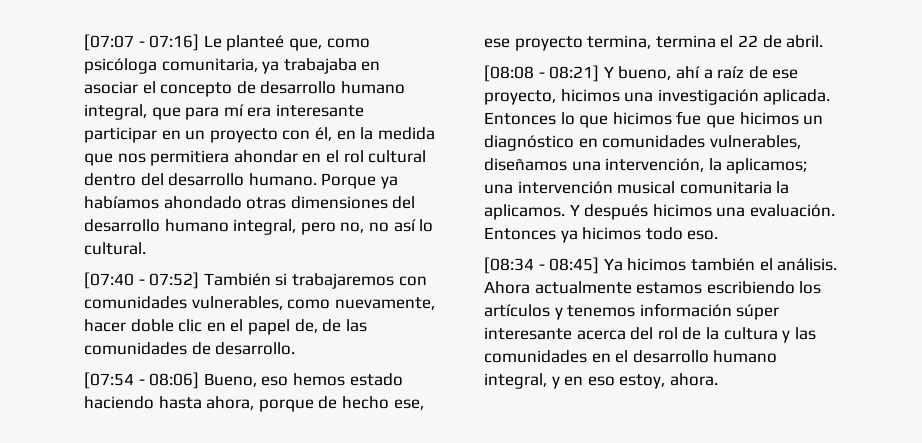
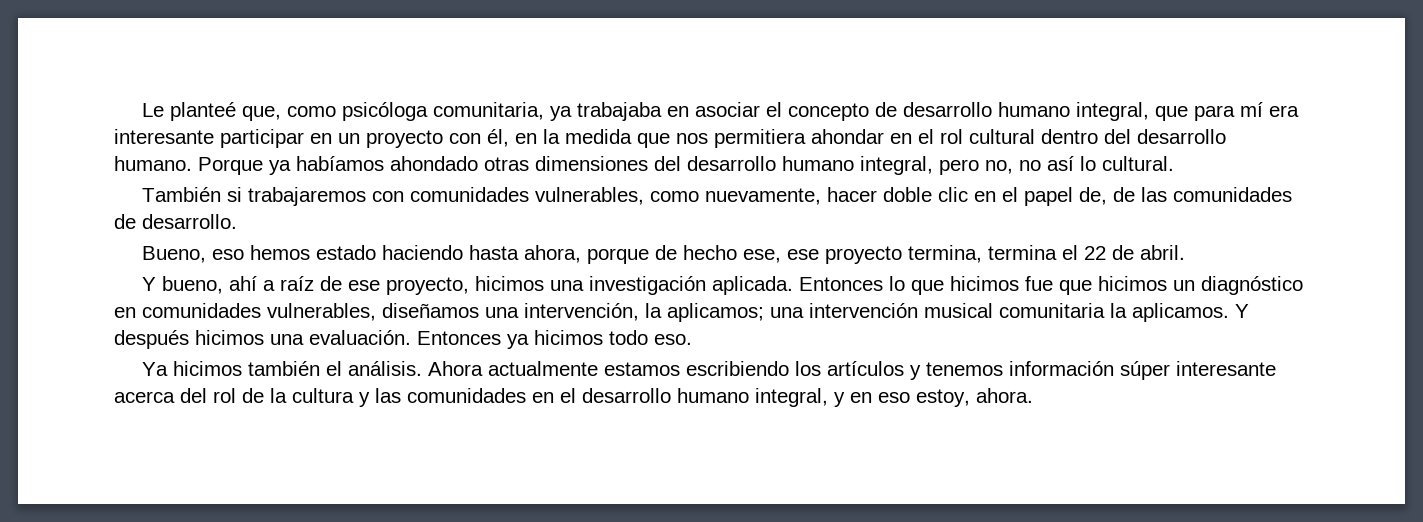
[84,34,200,51] [07:07 - 07:16] -> (141, 110) none
[84,272,200,289] [07:40 - 07:52] -> (1174, 163) none
[84,372,200,389] [07:54 - 08:06] -> (237, 221) none
[484,65,600,82] [08:08 - 08:21] -> (1185, 252) none
[484,257,600,274] [08:34 - 08:45] -> (692, 339) none

